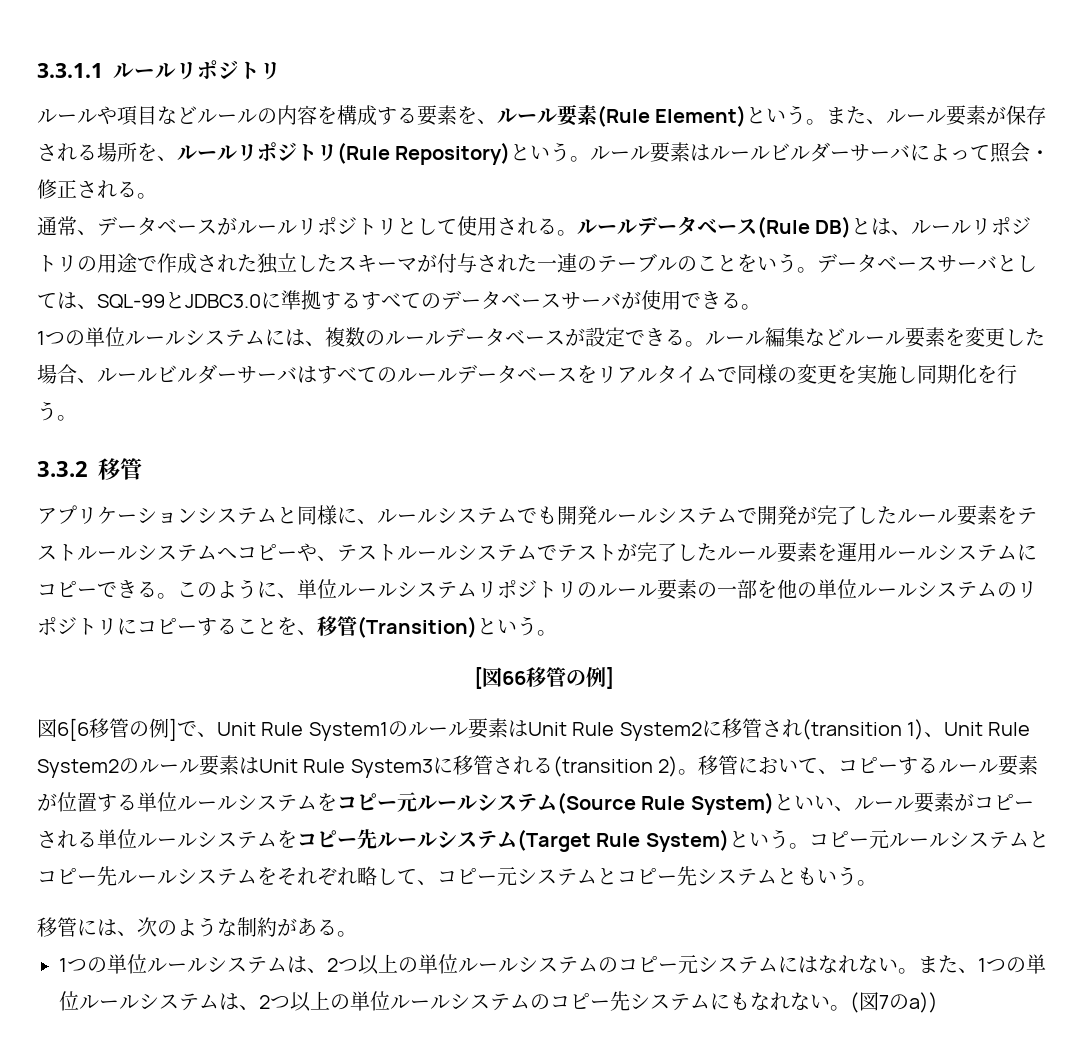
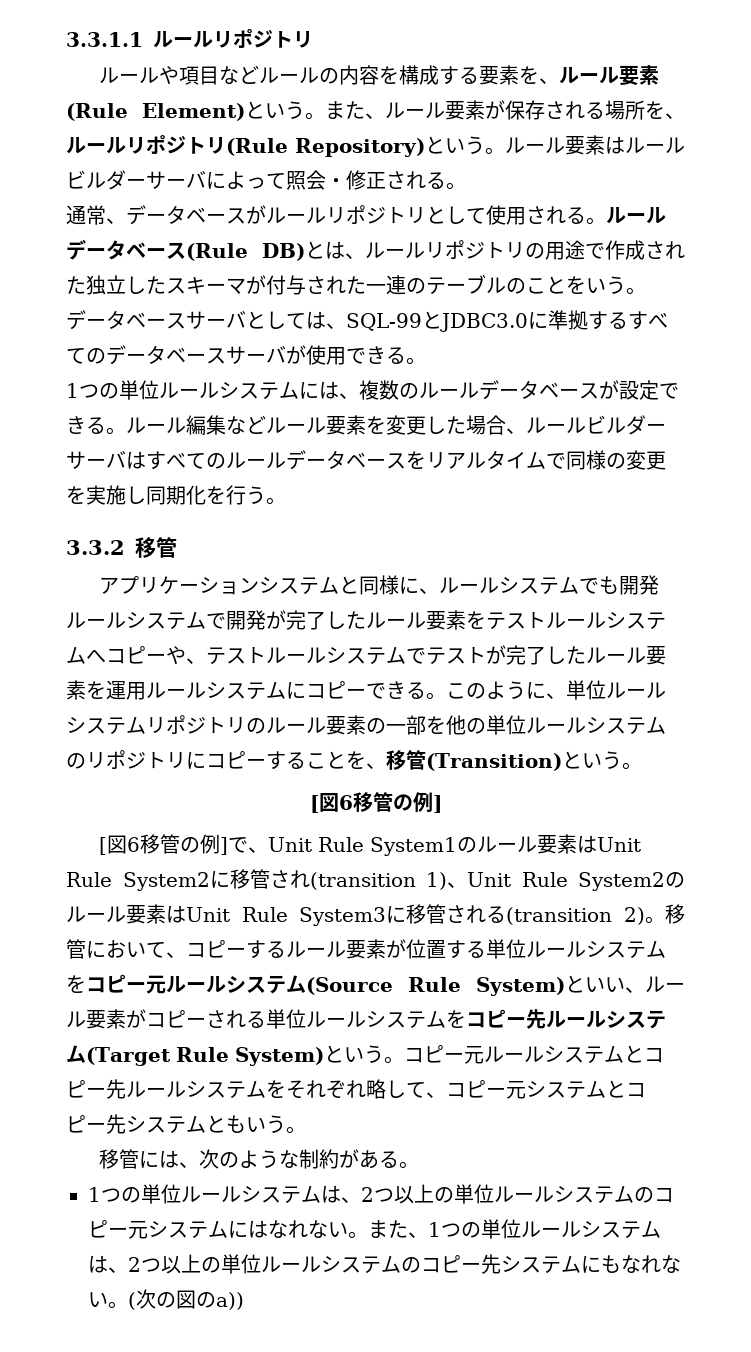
[502,671,526,685] 66 -> [338,795,353,810] 6
[37,718,89,741] 図6[6 -> [98,835,140,855] [図6
[859,992,889,1011] 図7 -> [136,1289,196,1309] 次の図

